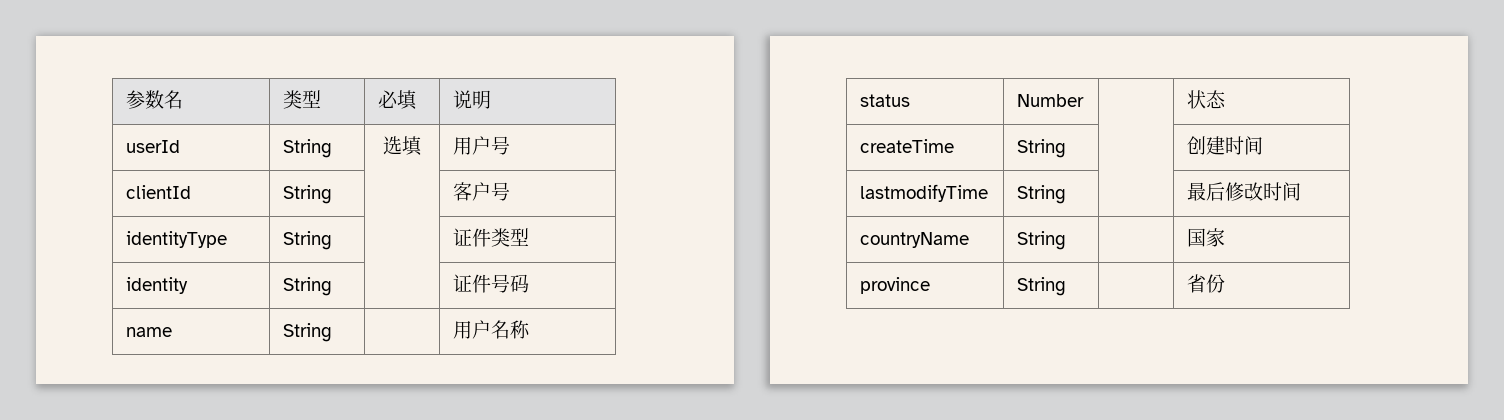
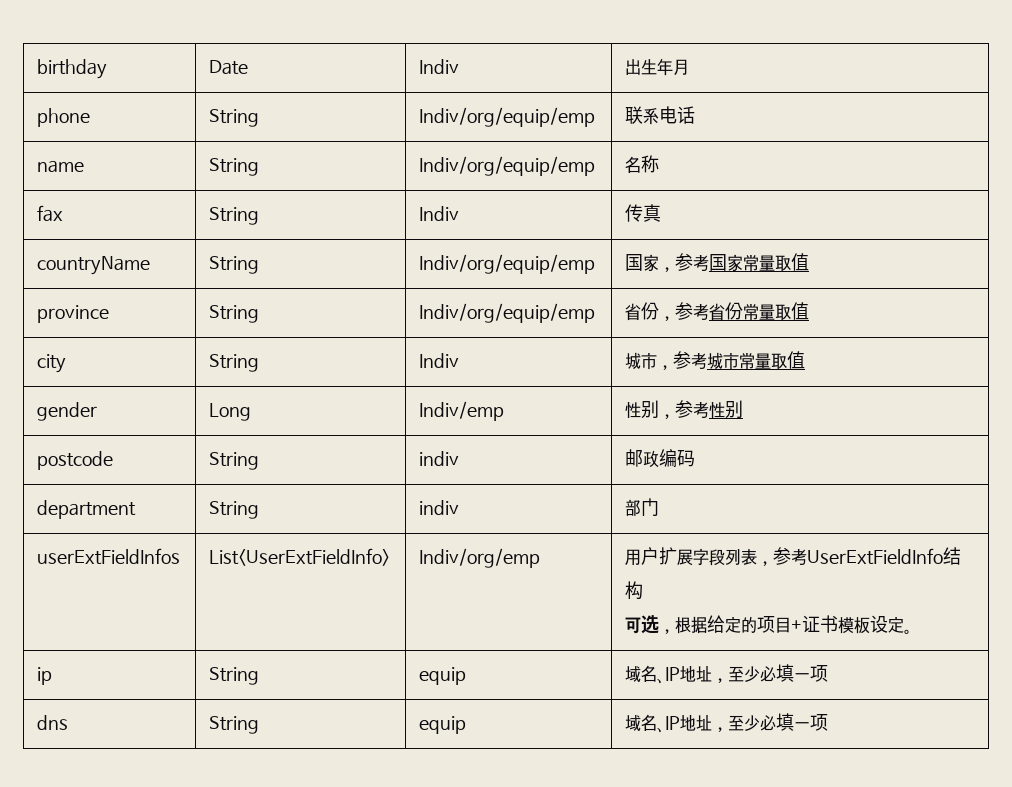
[126,90,184,109] [283,90,322,109] [378,90,419,110] [453,90,492,109] [126,140,181,153] [283,139,333,158] [383,136,423,156] [453,136,511,155] [126,185,192,199] [283,185,333,204] [453,182,511,201] [126,231,228,248] [283,231,333,250] [453,228,530,247] [126,277,189,294] [283,277,333,296] [453,274,530,293] 参数名 | 类型 | 必填 | 说明 // userId | String | 选填 | 用户号 // clientId | String | | 客户号 // identityType | String | | 证件类型 // identity | String | | 证件号码 -> [37,59,108,79] [209,60,249,75] [419,59,460,74] [625,58,690,76] [37,108,91,127] [209,109,260,127] [419,107,596,127] [625,106,696,125] birthday | Date | Indiv | 出生年月 // phone | String | Indiv/org/equip/emp | 联系电话
[453,320,492,339] | 用户 -> [419,156,596,176] Indiv/org/equip/emp |
[860,94,911,107] [1017,94,1085,107] [1187,90,1227,109] [860,139,955,153] [1017,139,1067,158] [1187,136,1264,155] [860,184,989,202] [1017,185,1067,204] [1187,182,1302,201] status | Number | | 状态 // createTime | String | | 创建时间 // lastmodifyTime | String | | 最后修改时间 -> [37,205,64,222] [209,207,260,225] [419,206,460,221] [625,204,662,222] fax | String | Indiv | 传真
[1187,228,1226,247] | 国家 -> [419,254,596,274] [625,253,810,272] Indiv/org/equip/emp | 国家，参考国家常量取值
[1187,274,1226,293] | 省份 -> [419,303,596,323] [625,302,810,321] [37,354,67,373] [209,354,260,372] [419,353,460,368] [625,351,806,370] [37,402,98,421] [209,403,252,421] [419,401,505,421] [625,400,744,419] [37,451,114,470] [209,452,260,470] [419,451,460,466] [625,449,696,468] [37,500,137,519] [209,501,260,519] [419,500,460,515] [625,498,660,516] [37,548,181,565] [209,548,391,566] [419,548,541,568] [625,547,962,566] [625,581,644,600] [625,615,913,634] [37,667,53,685] [209,667,260,685] [419,667,467,685] [625,664,829,684] [37,715,69,730] [209,716,260,734] [419,716,467,734] [625,713,829,733] Indiv/org/equip/emp | 省份，参考省份常量取值 // city | String | Indiv | 城市，参考城市常量取值 // gender | Long | Indiv/emp | 性别，参考性别 // postcode | String | indiv | 邮政编码 // department | String | indiv | 部门 // userExtFieldInfos | List<UserExtFieldInfo> | Indiv/org/emp | 用户扩展字段列表，参考UserExtFieldInfo结构 // 可选，根据给定的项目+证书模板设定。 // ip | String | equip | 域名、IP地址，至少必填一项 // dns | String | equip | 域名、IP地址，至少必填一项

